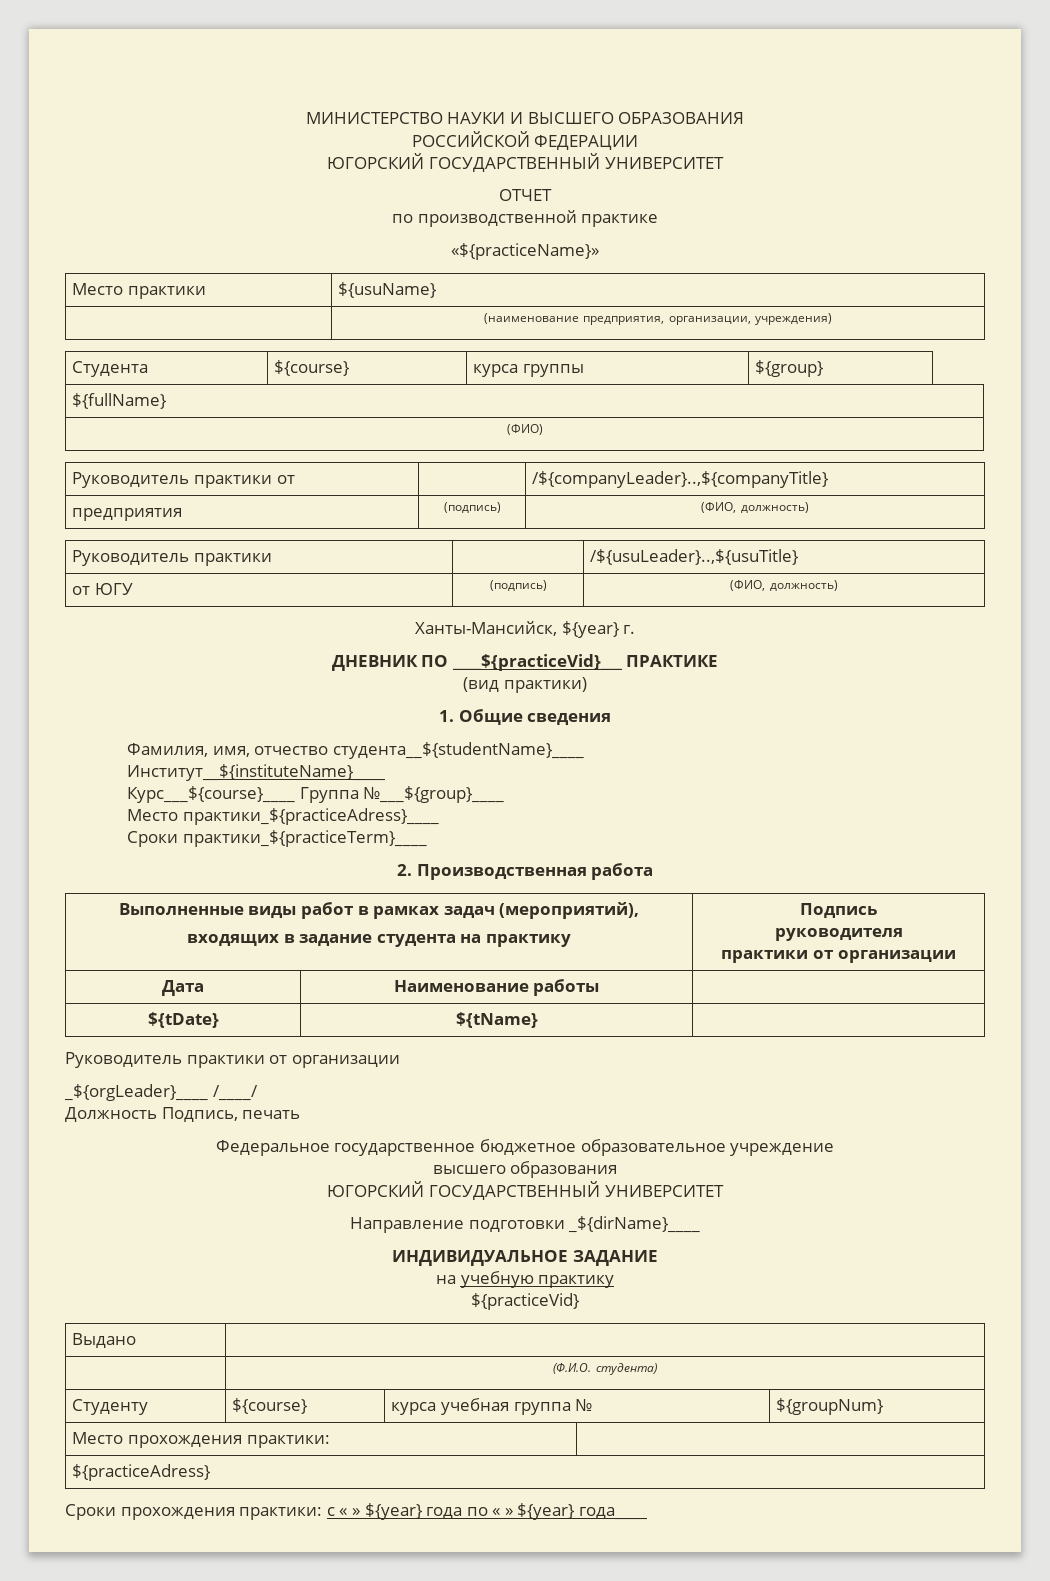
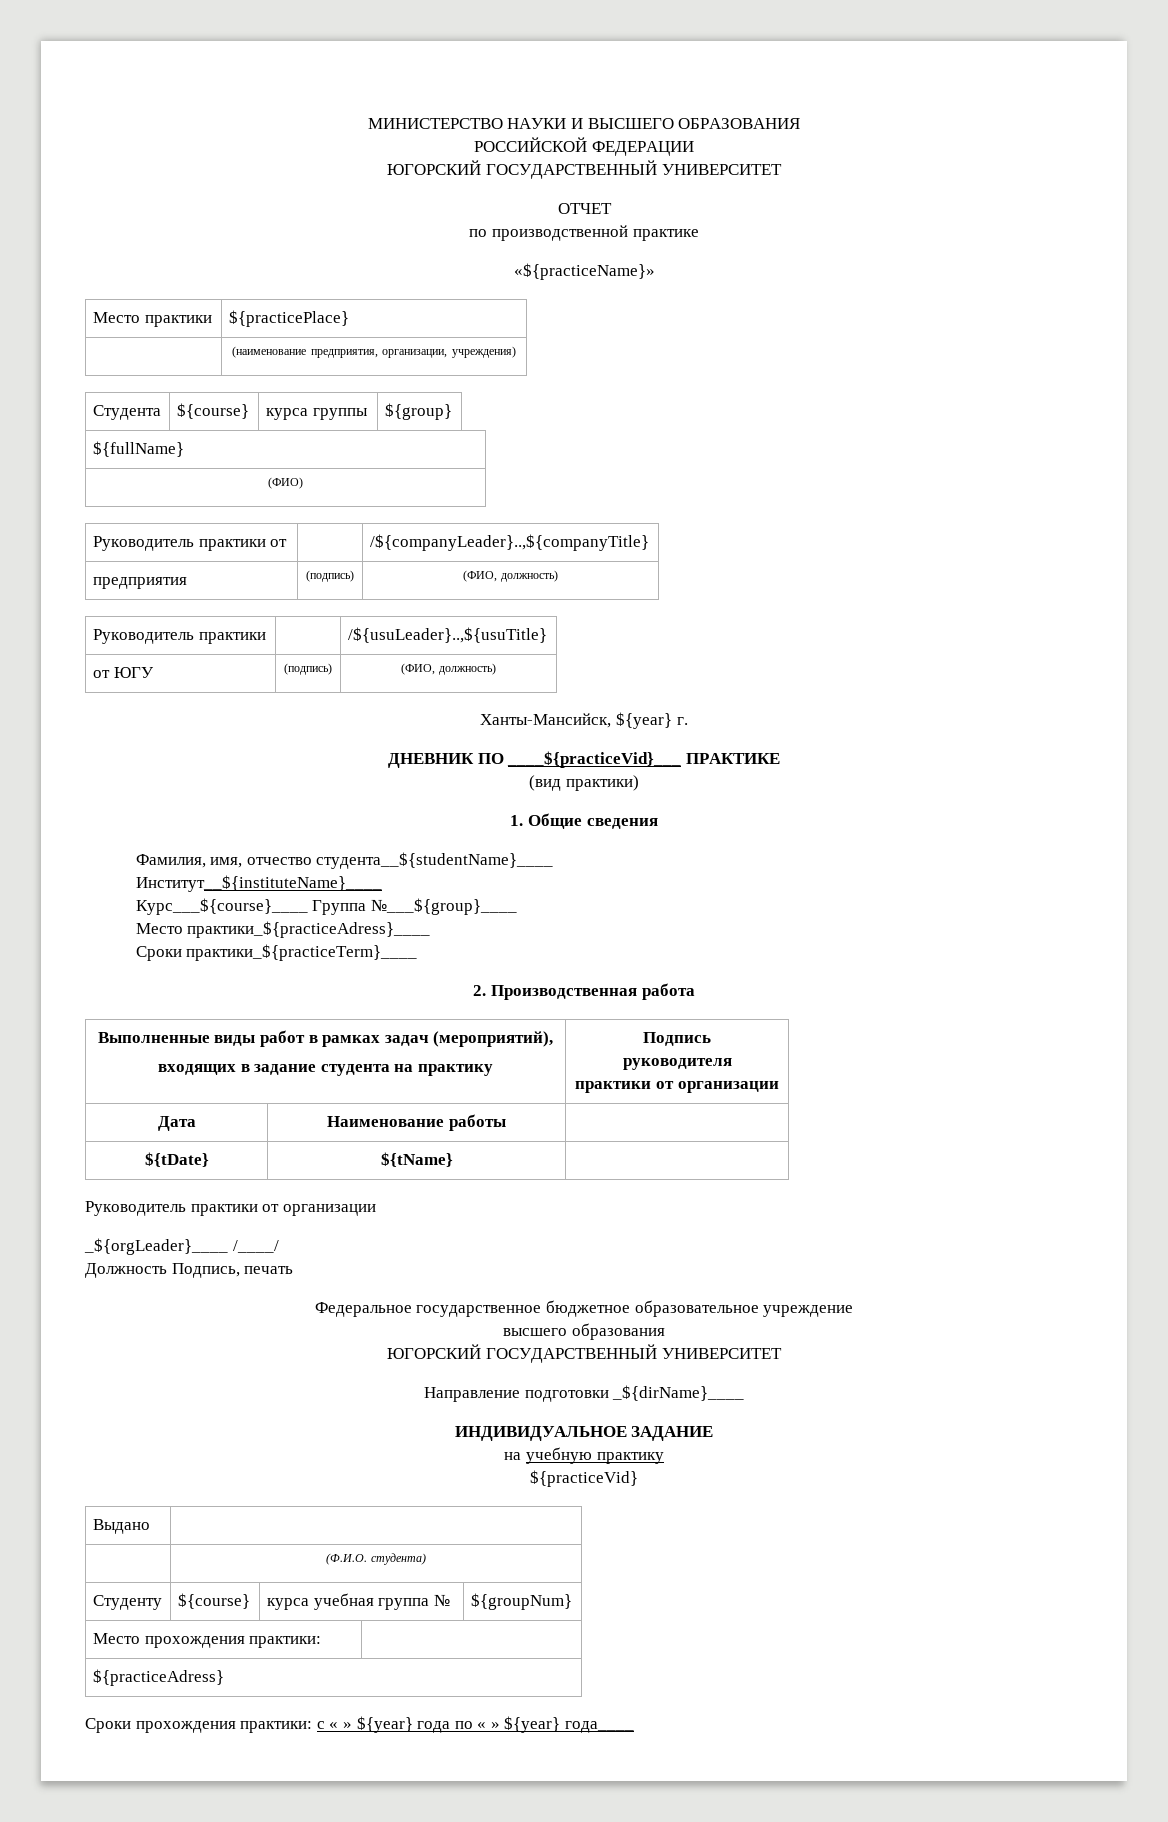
[338,282,437,298] ${usuName} -> [228,310,349,327] ${practicePlace}

